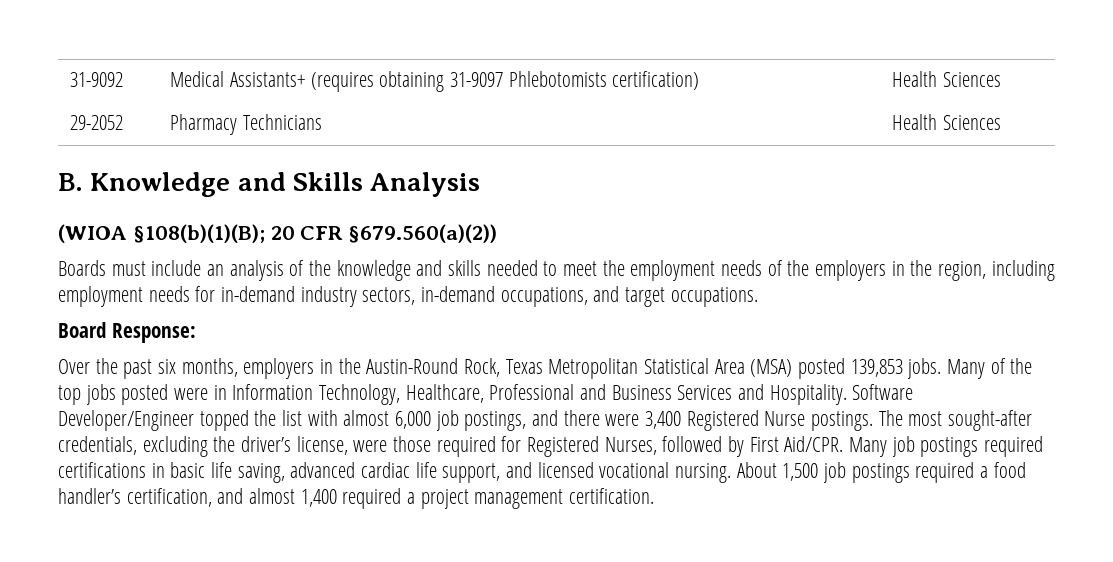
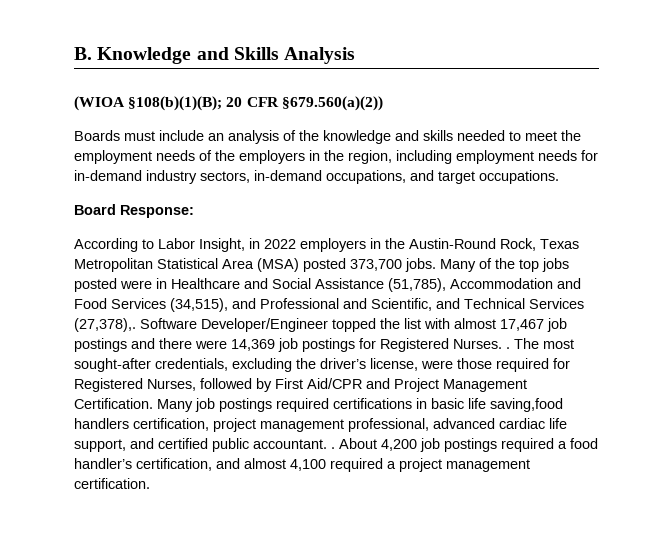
[70,72,124,87] [170,71,700,92] [892,71,1001,87] [70,115,124,130] [170,114,322,135] [892,114,1001,130] 31-9092 | Medical Assistants+ (requires obtaining 31-9097 Phlebotomists certification) | Health Sciences // 29-2052 | Pharmacy Technicians | Health Sciences // -> (74, 53) none
[58,358,238,379] Over the past six months, -> [74,238,296,252] According to Labor Insight, in 2022
[850,359,903,377] 139,853 -> [350,259,402,271] 373,700
[232,384,847,405] Information Technology, Healthcare, Professional and Business Services and Hospitality. -> [171,278,581,292] [74,298,584,312] [74,318,136,332] Healthcare and Social Assistance (51,785), Accommodation and Food Services (34,515), and Professional and Scientific, and Technical Services (27,378),.
[395,410,874,431] 6,000 job postings, and there were 3,400 Registered Nurse postings. -> [500,318,567,332] [74,338,510,352] 17,467 job postings and there were 14,369 job postings for Registered Nurses. .
[784,436,844,452] Aid/CPR. -> [307,378,527,392] [74,398,153,409] Aid/CPR and Project Management Certification.
[237,463,285,483] saving, -> [490,398,563,412] [74,418,429,432] saving,food handlers certification, project management professional,
[537,462,819,483] licensed vocational nursing. About 1,500 -> [158,438,417,452] certified public accountant. . About 4,200
[300,489,337,507] 1,400 -> [290,459,326,471] 4,100

